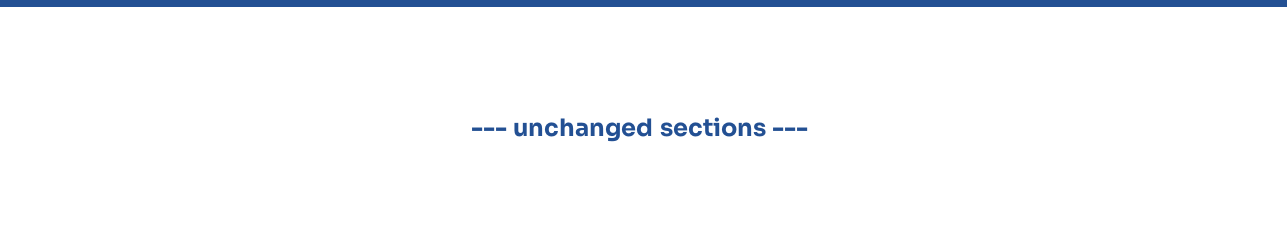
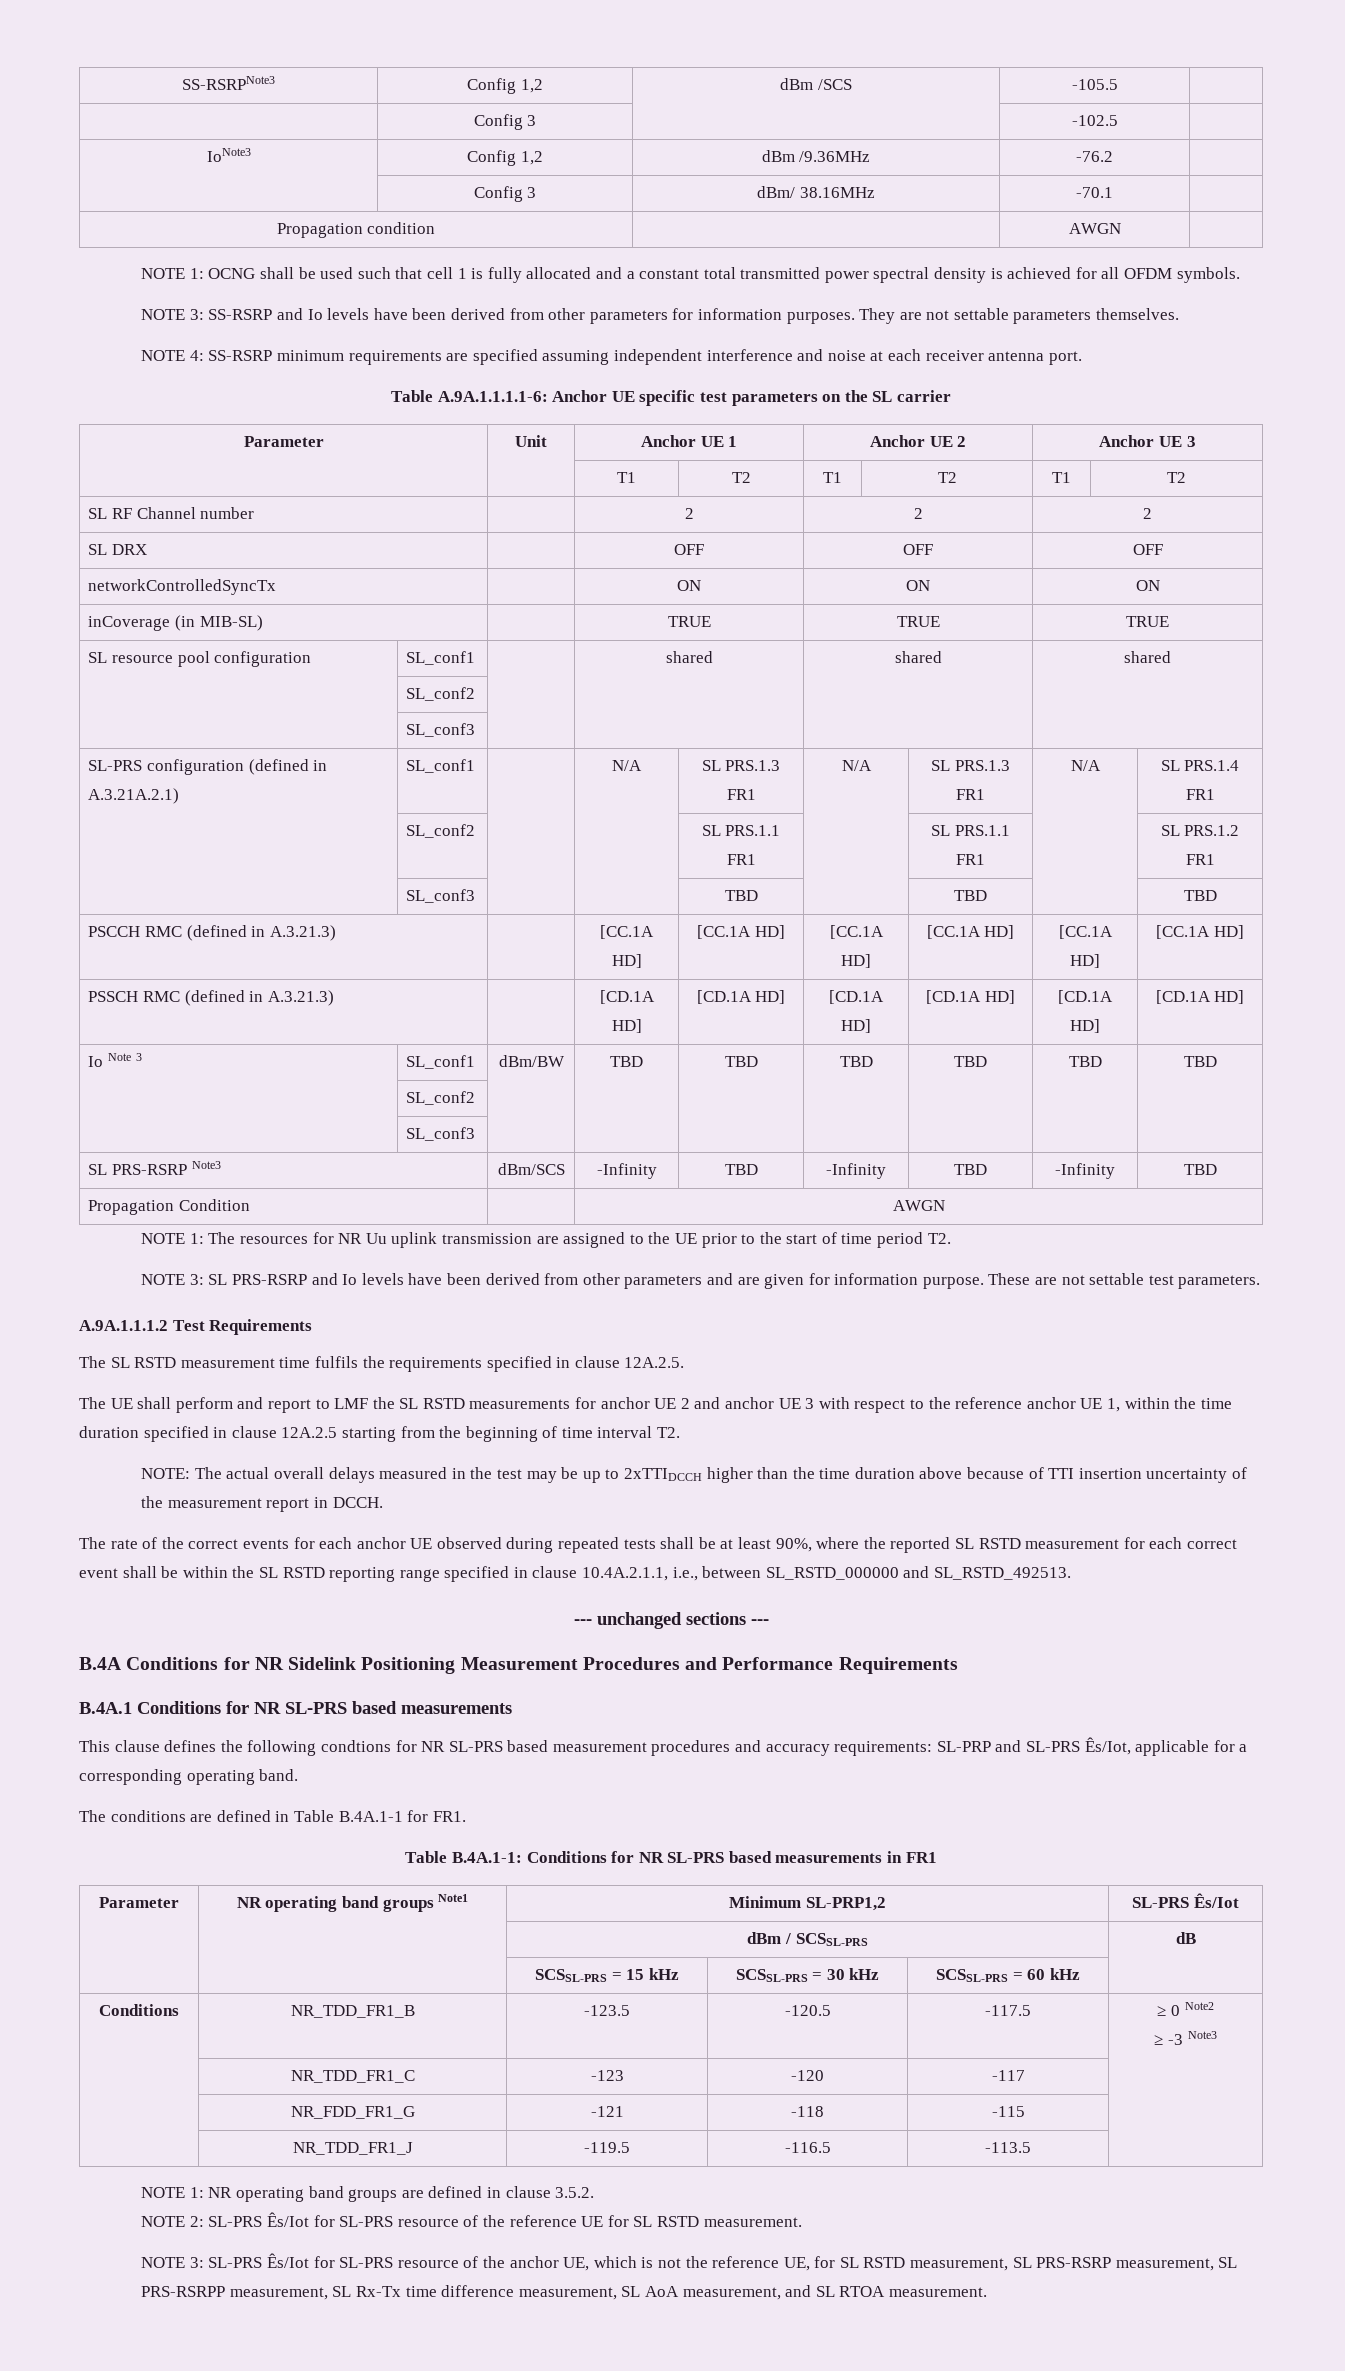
[470,117,809,142] --- unchanged sections --- -> [182,76,275,90] [467,78,543,94] [780,78,852,90] [1071,79,1118,90] [473,114,537,130] [1071,115,1118,126] [206,148,251,162] [467,150,543,166] [761,150,871,162] [1076,151,1113,162] [473,186,537,202] [757,186,875,198] [1076,187,1113,198] [276,222,436,238] [1068,223,1121,234] [141,267,1240,283] [141,308,1180,324] [141,349,1082,365] [391,390,951,406] [243,436,324,447] [515,435,547,447] [640,435,738,447] [869,435,967,447] [1099,435,1196,447] [617,472,636,483] [731,472,751,483] [823,472,842,483] [937,472,957,483] [1052,472,1071,483] [1167,472,1186,483] [88,507,255,519] [684,508,694,519] [913,508,923,519] [1143,508,1152,519] [88,544,148,555] [674,544,704,555] [903,544,933,555] [1132,544,1163,555] [88,579,277,595] [677,580,701,591] [906,580,930,591] [1135,580,1160,591] [88,615,263,631] [667,616,711,627] [896,616,940,627] [1126,616,1169,627] [88,651,312,667] [406,651,476,665] [665,651,713,663] [894,651,942,663] [1124,651,1171,663] [406,687,476,701] [406,723,476,737] [88,759,328,775] [88,788,180,804] [406,759,476,773] [612,760,642,771] [701,760,781,771] [726,789,756,800] [841,760,872,771] [931,760,1010,771] [956,789,985,800] [1070,760,1101,771] [1160,760,1240,771] [1185,789,1215,800] [406,824,476,838] [701,825,781,836] [726,854,756,865] [931,825,1010,836] [956,854,985,865] [1160,825,1240,836] [1185,854,1215,865] [406,889,476,903] [724,890,758,901] [954,890,987,901] [1183,890,1217,901] [88,925,336,941] [600,925,654,939] [611,954,642,968] [697,925,785,939] [829,925,884,939] [841,954,871,968] [926,925,1015,939] [1058,925,1113,939] [1070,954,1100,968] [1156,925,1244,939] [88,990,334,1006] [599,990,655,1004] [611,1019,642,1033] [696,990,786,1004] [829,990,884,1004] [841,1019,871,1033] [926,990,1015,1004] [1058,990,1113,1004] [1070,1019,1100,1033] [1155,990,1245,1004] [88,1053,142,1067] [406,1055,476,1069] [498,1055,565,1067] [610,1056,643,1067] [724,1056,758,1067] [839,1056,873,1067] [954,1056,987,1067] [1068,1056,1102,1067] [1183,1056,1217,1067] [406,1091,476,1105] [406,1127,476,1141] [88,1161,221,1175] [497,1163,565,1175] [596,1163,657,1179] [724,1164,758,1175] [826,1163,886,1179] [954,1164,987,1175] [1055,1163,1115,1179] [1183,1164,1217,1175] [88,1199,251,1215] [892,1200,945,1211] [141,1232,951,1248] [141,1273,1261,1289] [79,1319,313,1335] [79,1356,685,1372] [79,1397,1232,1413] [79,1426,681,1442] [141,1467,1248,1483] [141,1496,383,1512] [79,1537,1237,1553] [79,1566,1072,1582] [573,1612,769,1629] [79,1657,958,1674] [79,1701,512,1714] [79,1737,1248,1756] [79,1769,299,1785] [79,1810,466,1822] [405,1851,937,1863] [99,1897,179,1908] [236,1894,469,1912] [729,1896,886,1911] [1132,1893,1239,1908] [747,1932,868,1946] [1175,1932,1196,1944] [535,1968,679,1982] [735,1968,880,1982] [936,1968,1080,1982] [99,2004,179,2016] [290,2005,415,2018] [584,2005,630,2016] [784,2005,831,2016] [985,2005,1031,2016] [1157,2002,1214,2016] [1154,2031,1217,2045] [290,2070,415,2083] [590,2070,624,2081] [791,2070,824,2081] [991,2070,1025,2081] [290,2106,415,2119] [590,2106,624,2117] [791,2106,824,2117] [991,2106,1025,2117] [292,2142,413,2155] [584,2142,630,2153] [784,2142,831,2153] [985,2142,1031,2153] [141,2186,595,2202] [141,2212,802,2227] [141,2253,1238,2271] [141,2285,987,2300] SS-RSRPNote3 | Config 1,2 | dBm /SCS | -105.5 | // | Config 3 | | -102.5 | // IoNote3 | Config 1,2 | dBm /9.36MHz | -76.2 | // | Config 3 | dBm/ 38.16MHz | -70.1 | // Propagation condition | | AWGN | // NOTE 1: OCNG shall be used such that cell 1 is fully allocated and a constant total transmitted power spectral density is achieved for all OFDM symbols. // NOTE 3: SS-RSRP and Io levels have been derived from other parameters for information purposes. They are not settable parameters themselves. // NOTE 4: SS-RSRP minimum requirements are specified assuming independent interference and noise at each receiver antenna port. // Table A.9A.1.1.1.1-6: Anchor UE specific test parameters on the SL carrier // Parameter | Unit | Anchor UE 1 | Anchor UE 2 | Anchor UE 3 // | | T1 | T2 | T1 | T2 | T1 | T2 // SL RF Channel number | | 2 | 2 | 2 // SL DRX | | OFF | OFF | OFF // networkControlledSyncTx | | ON | ON | ON // inCoverage (in MIB-SL) | | TRUE | TRUE | TRUE // SL resource pool configuration | SL_conf1 | | shared | shared | shared // | SL_conf2 | | | | // | SL_conf3 | | | | // SL-PRS configuration (defined in A.3.21A.2.1) | SL_conf1 | | N/A | SL PRS.1.3 FR1 | N/A | SL PRS.1.3 FR1 | N/A | SL PRS.1.4 FR1 // | SL_conf2 | | | SL PRS.1.1 FR1 | | SL PRS.1.1 FR1 | | SL PRS.1.2 FR1 // | SL_conf3 | | | TBD | | TBD | | TBD // PSCCH RMC (defined in A.3.21.3) | | [CC.1A HD] | [CC.1A HD] | [CC.1A HD] | [CC.1A HD] | [CC.1A HD] | [CC.1A HD] // PSSCH RMC (defined in A.3.21.3) | | [CD.1A HD] | [CD.1A HD] | [CD.1A HD] | [CD.1A HD] | [CD.1A HD] | [CD.1A HD] // Io Note 3 | SL_conf1 | dBm/BW | TBD | TBD | TBD | TBD | TBD | TBD // | SL_conf2 | | | | | | | // | SL_conf3 | | | | | | | // SL PRS-RSRP Note3 | dBm/SCS | -Infinity | TBD | -Infinity | TBD | -Infinity | TBD // Propagation Condition | | AWGN // NOTE 1: The resources for NR Uu uplink transmission are assigned to the UE prior to the start of time period T2. // NOTE 3: SL PRS-RSRP and Io levels have been derived from other parameters and are given for information purpose. These are not settable test parameters. // A.9A.1.1.1.2 Test Requirements // The SL RSTD measurement time fulfils the requirements specified in clause 12A.2.5. // The UE shall perform and report to LMF the SL RSTD measurements for anchor UE 2 and anchor UE 3 with respect to the reference anchor UE 1, within the time duration specified in clause 12A.2.5 starting from the beginning of time interval T2. // NOTE: The actual overall delays measured in the test may be up to 2xTTIDCCH higher than the time duration above because of TTI insertion uncertainty of the measurement report in DCCH. // The rate of the correct events for each anchor UE observed during repeated tests shall be at least 90%, where the reported SL RSTD measurement for each correct event shall be within the SL RSTD reporting range specified in clause 10.4A.2.1.1, i.e., between SL_RSTD_000000 and SL_RSTD_492513. // --- unchanged sections --- // B.4A Conditions for NR Sidelink Positioning Measurement Procedures and Performance Requirements // B.4A.1 Conditions for NR SL-PRS based measurements // This clause defines the following condtions for NR SL-PRS based measurement procedures and accuracy requirements: SL-PRP and SL-PRS Ês/Iot, applicable for a corresponding operating band. // The conditions are defined in Table B.4A.1-1 for FR1. // Table B.4A.1-1: Conditions for NR SL-PRS based measurements in FR1 // Parameter | NR operating band groups Note1 | Minimum SL-PRP1,2 | SL-PRS Ês/Iot // | | dBm / SCSSL-PRS | dB // | | SCSSL-PRS = 15 kHz | SCSSL-PRS = 30 kHz | SCSSL-PRS = 60 kHz | // Conditions | NR_TDD_FR1_B | -123.5 | -120.5 | -117.5 | ≥ 0 Note2 // ≥ -3 Note3 // | NR_TDD_FR1_C | -123 | -120 | -117 | // | NR_FDD_FR1_G | -121 | -118 | -115 | // | NR_TDD_FR1_J | -119.5 | -116.5 | -113.5 | // NOTE 1: NR operating band groups are defined in clause 3.5.2. // NOTE 2: SL-PRS Ês/Iot for SL-PRS resource of the reference UE for SL RSTD measurement. // NOTE 3: SL-PRS Ês/Iot for SL-PRS resource of the anchor UE, which is not the reference UE, for SL RSTD measurement, SL PRS-RSRP measurement, SL PRS-RSRPP measurement, SL Rx-Tx time difference measurement, SL AoA measurement, and SL RTOA measurement.

